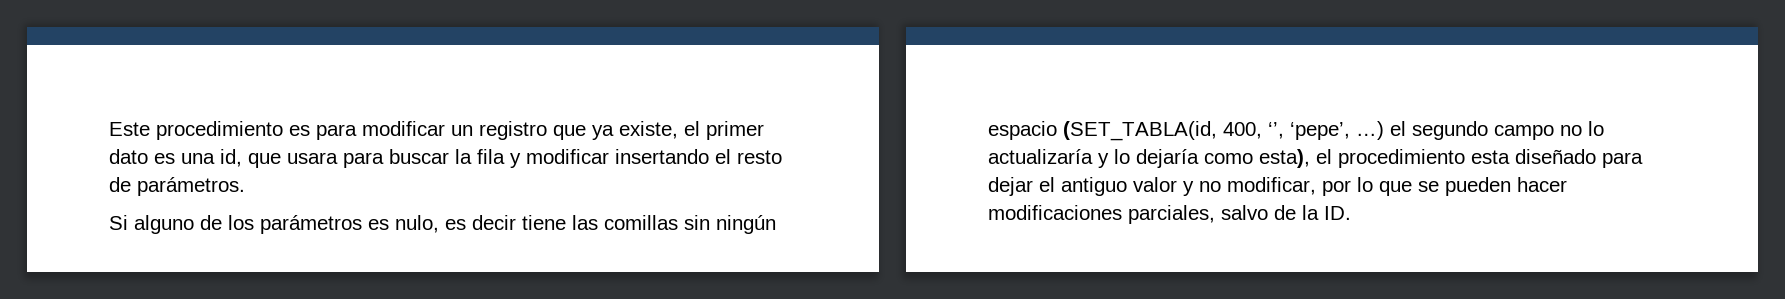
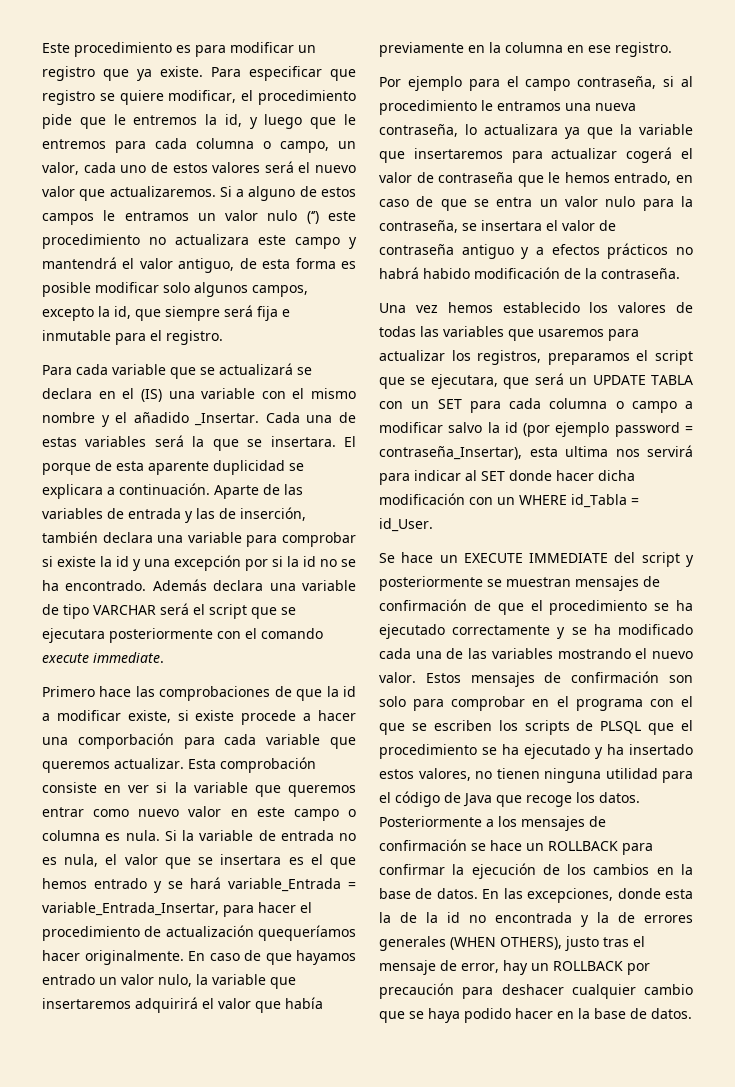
[619,121,764,140] [109,149,782,168] [109,177,245,196] [109,215,776,234] [988,121,1604,141] [988,149,1643,168] [988,177,1567,196] [988,205,1351,224] existe, el primer dato es una id, que usara para buscar la fila y modificar insertando el resto de parámetros. // Si alguno de los parámetros es nulo, es decir tiene las comillas sin ningún espacio (SET_TABLA(id, 400, ‘’, ‘pepe’, …) el segundo campo no lo actualizaría y lo dejaría como esta), el procedimiento esta diseñado para dejar el antiguo valor y no modificar, por lo que se pueden hacer modificaciones parciales, salvo de la ID. -> [160,66,356,81] [42,90,356,105] [42,114,356,129] [42,138,356,153] [42,161,356,175] [42,186,356,201] [42,210,356,225] [42,234,357,249] [42,257,356,273] [42,282,308,297] [42,305,290,321] [42,330,223,345] [42,363,312,379] [42,388,356,402] [42,412,356,427] [42,435,356,451] [42,460,304,475] [42,483,303,499] [42,507,306,523] [42,531,356,547] [42,555,356,571] [42,579,356,591] [42,603,296,619] [42,628,323,643] [42,652,164,663] [42,686,356,701] [42,710,356,725] [42,733,357,749] [42,757,316,773] [42,782,356,797] [42,806,356,821] [42,830,356,841] [42,854,357,869] [42,877,356,893] [42,902,312,917] [42,925,356,941] [42,950,356,965] [42,974,296,989] [42,997,323,1013] [379,42,672,57] [379,76,693,91] [379,100,636,115] [379,124,693,139] [379,147,693,163] [379,172,693,187] [379,196,693,211] [379,220,616,233] [379,243,693,259] [379,267,680,279] [379,302,693,313] [379,326,639,341] [379,350,693,365] [379,373,693,389] [379,398,693,413] [379,422,693,437] [379,445,693,460] [379,470,635,485] [379,493,639,508] [379,518,433,532] [379,552,694,567] [379,576,660,591] [379,599,693,615] [379,624,693,639] [379,648,693,659] [379,671,693,687] [379,696,693,711] [379,720,693,735] [379,744,693,759] [379,768,693,783] [379,791,640,807] [379,816,606,831] [379,839,653,855] [379,863,693,879] [379,888,693,903] [379,912,693,927] [379,936,645,951] [379,960,650,975] [379,983,693,999] [379,1008,692,1023] existe. Para especificar que registro se quiere modificar, el procedimiento pide que le entremos la id, y luego que le entremos para cada columna o campo, un valor, cada uno de estos valores será el nuevo valor que actualizaremos. Si a alguno de estos campos le entramos un valor nulo (‘’) este procedimiento no actualizara este campo y mantendrá el valor antiguo, de esta forma es posible modificar solo algunos campos, excepto la id, que siempre será fija e inmutable para el registro. // Para cada variable que se actualizará se declara en el (IS) una variable con el mismo nombre y el añadido _Insertar. Cada una de estas variables será la que se insertara. El porque de esta aparente duplicidad se explicara a continuación. Aparte de las variables de entrada y las de inserción, también declara una variable para comprobar si existe la id y una excepción por si la id no se ha encontrado. Además declara una variable de tipo VARCHAR será el script que se ejecutara posteriormente con el comando execute immediate. // Primero hace las comprobaciones de que la id a modificar existe, si existe procede a hacer una comporbación para cada variable que queremos actualizar. Esta comprobación consiste en ver si la variable que queremos entrar como nuevo valor en este campo o columna es nula. Si la variable de entrada no es nula, el valor que se insertara es el que hemos entrado y se hará variable_Entrada = variable_Entrada_Insertar, para hacer el procedimiento de actualización quequeríamos hacer originalmente. En caso de que hayamos entrado un valor nulo, la variable que insertaremos adquirirá el valor que había previamente en la columna en ese registro. // Por ejemplo para el campo contraseña, si al procedimiento le entramos una nueva contraseña, lo actualizara ya que la variable que insertaremos para actualizar cogerá el valor de contraseña que le hemos entrado, en caso de que se entra un valor nulo para la contraseña, se insertara el valor de contraseña antiguo y a efectos prácticos no habrá habido modificación de la contraseña. // Una vez hemos establecido los valores de todas las variables que usaremos para actualizar los registros, preparamos el script que se ejecutara, que será un UPDATE TABLA con un SET para cada columna o campo a modificar salvo la id (por ejemplo password = contraseña_Insertar), esta ultima nos servirá para indicar al SET donde hacer dicha modificación con un WHERE id_Tabla = id_User. // Se hace un EXECUTE IMMEDIATE del script y posteriormente se muestran mensajes de confirmación de que el procedimiento se ha ejecutado correctamente y se ha modificado cada una de las variables mostrando el nuevo valor. Estos mensajes de confirmación son solo para comprobar en el programa con el que se escriben los scripts de PLSQL que el procedimiento se ha ejecutado y ha insertado estos valores, no tienen ninguna utilidad para el código de Java que recoge los datos. Posteriormente a los mensajes de confirmación se hace un ROLLBACK para confirmar la ejecución de los cambios en la base de datos. En las excepciones, donde esta la de la id no encontrada y la de errores generales (WHEN OTHERS), justo tras el mensaje de error, hay un ROLLBACK por precaución para deshacer cualquier cambio que se haya podido hacer en la base de datos.

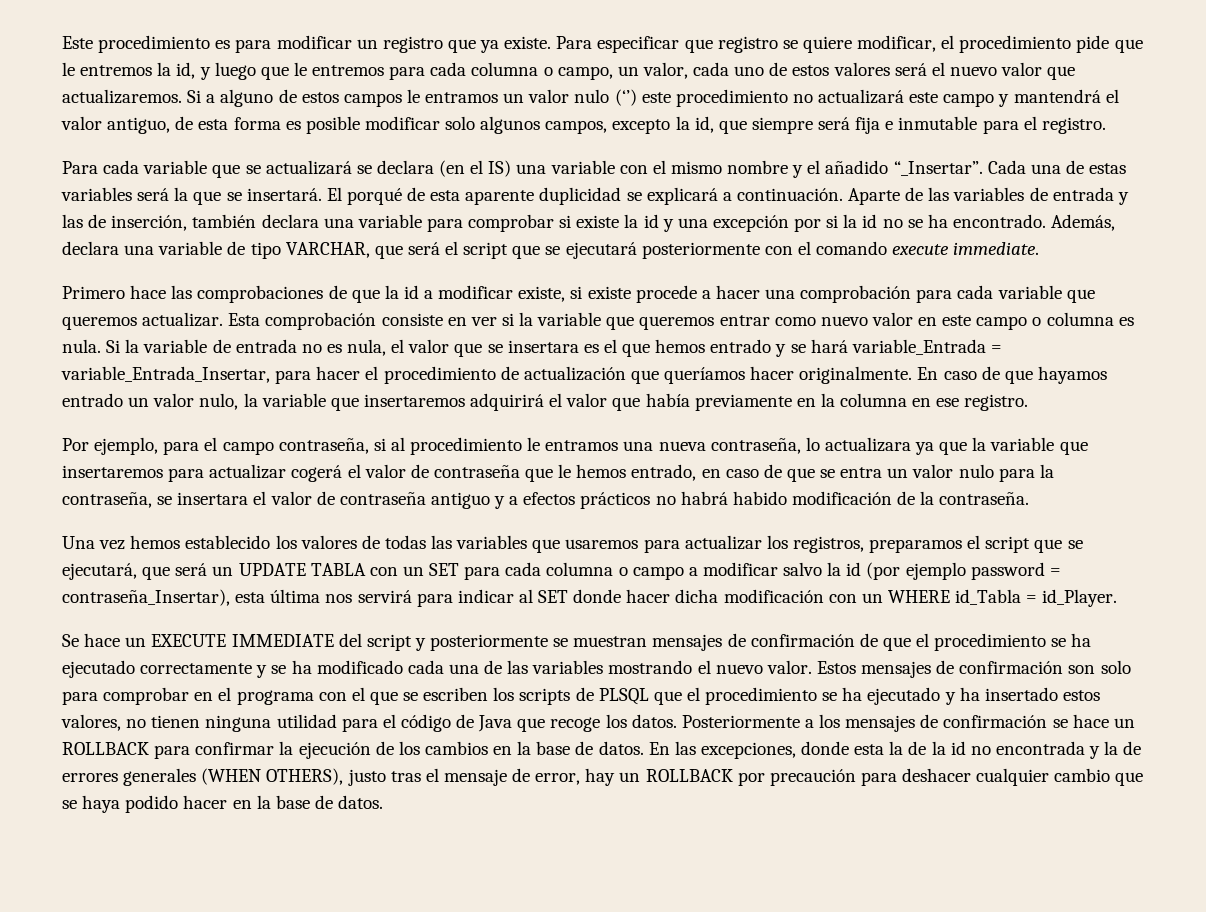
[175,234,249,245] actualizara -> [818,89,905,104] actualizará
[98,388,162,402] en el (IS) -> [439,160,512,177] (en el IS)
[194,413,260,426] _Insertar. -> [893,161,983,176] “_Insertar”.
[270,436,356,447] [42,463,91,475] insertara. El porque -> [246,187,402,205] insertará. El porqué
[42,484,103,499] explicara -> [646,187,718,205] explicará
[152,579,207,591] Además -> [1051,214,1116,231] Además,
[93,605,156,615] VARCHAR -> [285,242,403,259] VARCHAR, que
[42,628,105,643] ejecutara -> [565,242,637,259] ejecutará
[77,733,174,749] comporbación -> [800,285,912,303] comprobación
[258,925,356,941] quequeríamos -> [630,367,746,384] que queríamos
[407,76,462,91] ejemplo -> [94,437,159,455] ejemplo,
[430,374,498,389] ejecutara, -> [62,563,137,580] ejecutará,
[565,446,608,457] ultima -> [270,589,321,603] última
[379,518,433,532] id_User. -> [1042,589,1118,607] id_Player.

